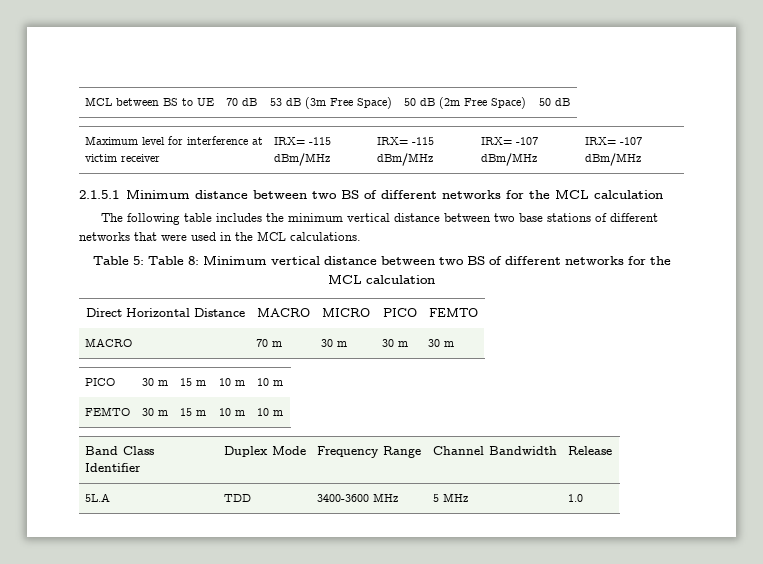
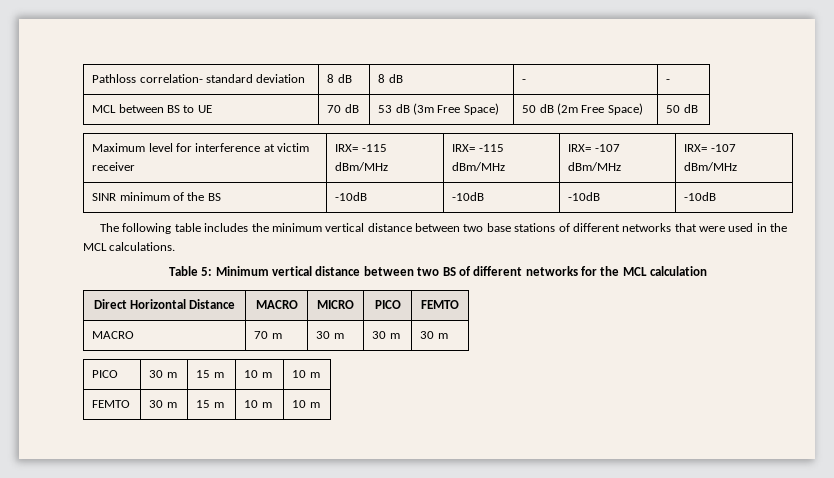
(84, 101) none -> [92,74,306,83] [327,74,352,83] [378,74,403,83] [522,79,527,83] [666,79,671,83] Pathloss correlation- standard deviation | 8 dB | 8 dB | - | - //
[79,189,663,199] // 2.1.5.1 Minimum distance between two BS of different networks for the MCL calculation -> [92,192,221,201] [335,192,368,201] [452,192,485,201] [568,192,601,201] [684,192,717,201] // SINR minimum of the BS | -10dB | -10dB | -10dB | -10dB
[147,256,199,265] Table 8: -> (213, 271) none
[84,446,154,455] [84,463,141,472] [223,446,306,457] [316,446,421,458] [432,446,557,455] [567,446,612,455] [84,493,110,502] [223,494,251,502] [316,493,398,502] [432,493,468,502] [567,494,583,502] // Band Class Identifier | Duplex Mode | Frequency Range | Channel Bandwidth | Release // 5L.A | TDD | 3400-3600 MHz | 5 MHz | 1.0 -> (320, 405) none

